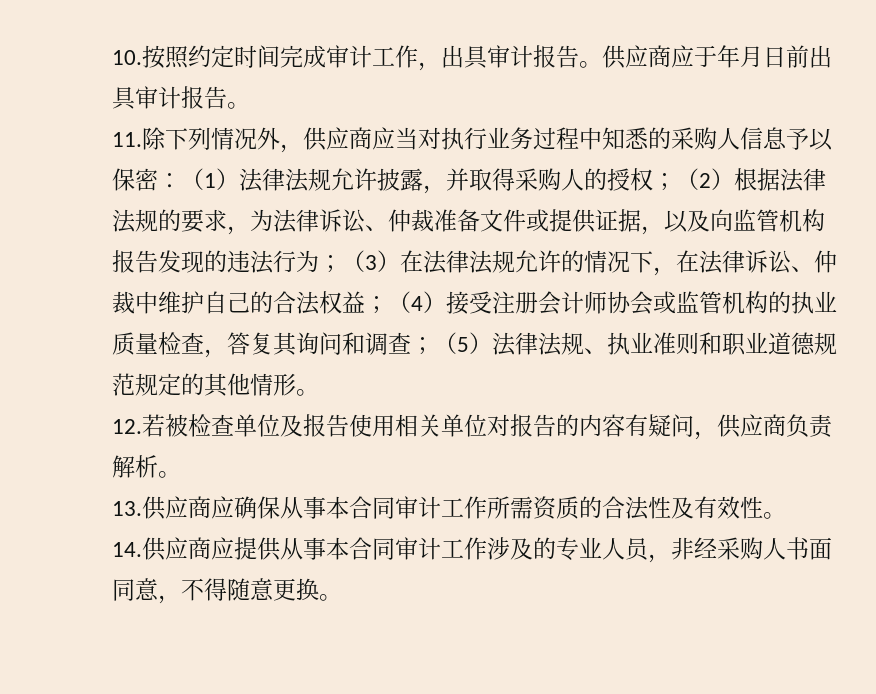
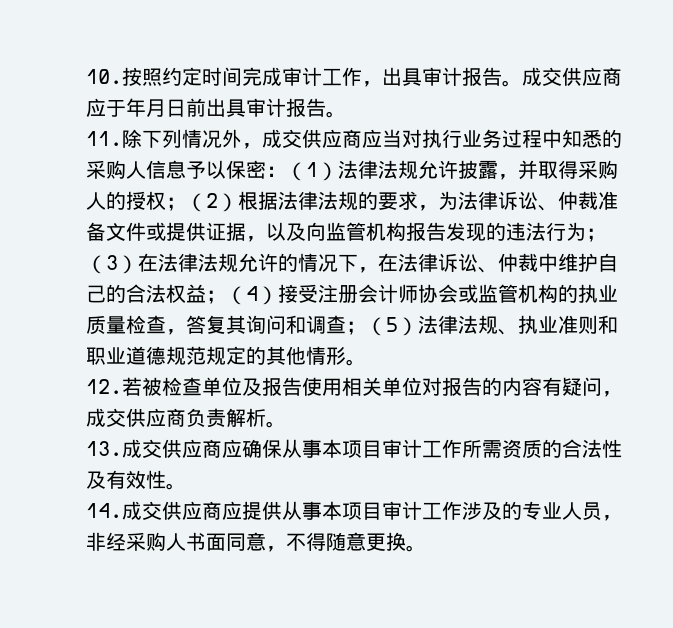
(602, 64) none -> [522,67,562,86] 成交
(303, 148) none -> [262,129,302,148] 成交
(717, 435) none -> [86,408,126,427] 成交
(142, 508) none -> [122,439,162,458] 成交
[349,496,395,519] 合同 -> [342,440,382,458] 项目
(142, 549) none -> [122,501,162,520] 成交
[349,537,395,560] 合同 -> [342,502,382,520] 项目

